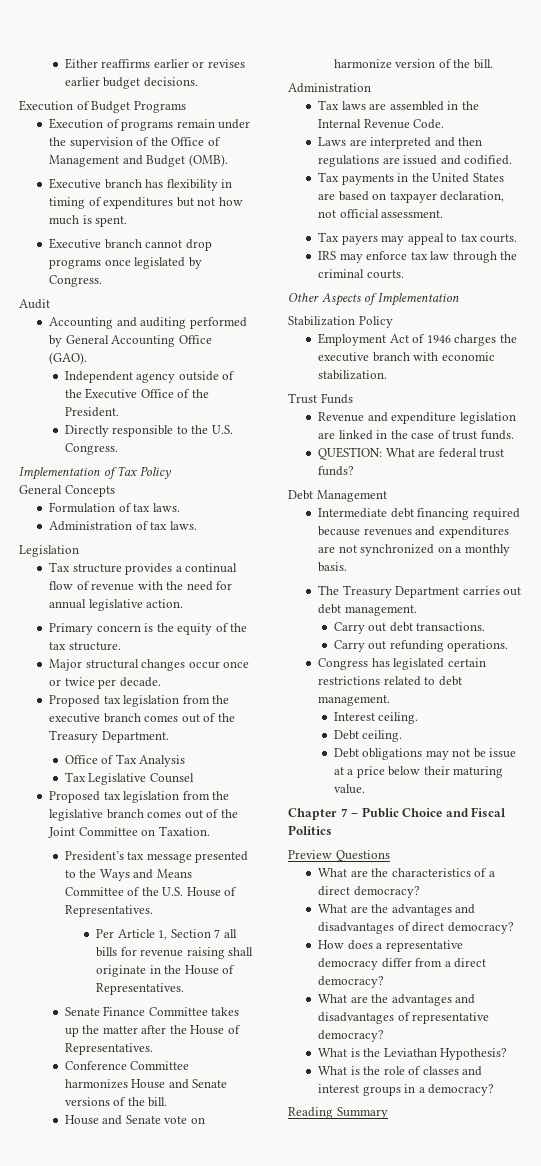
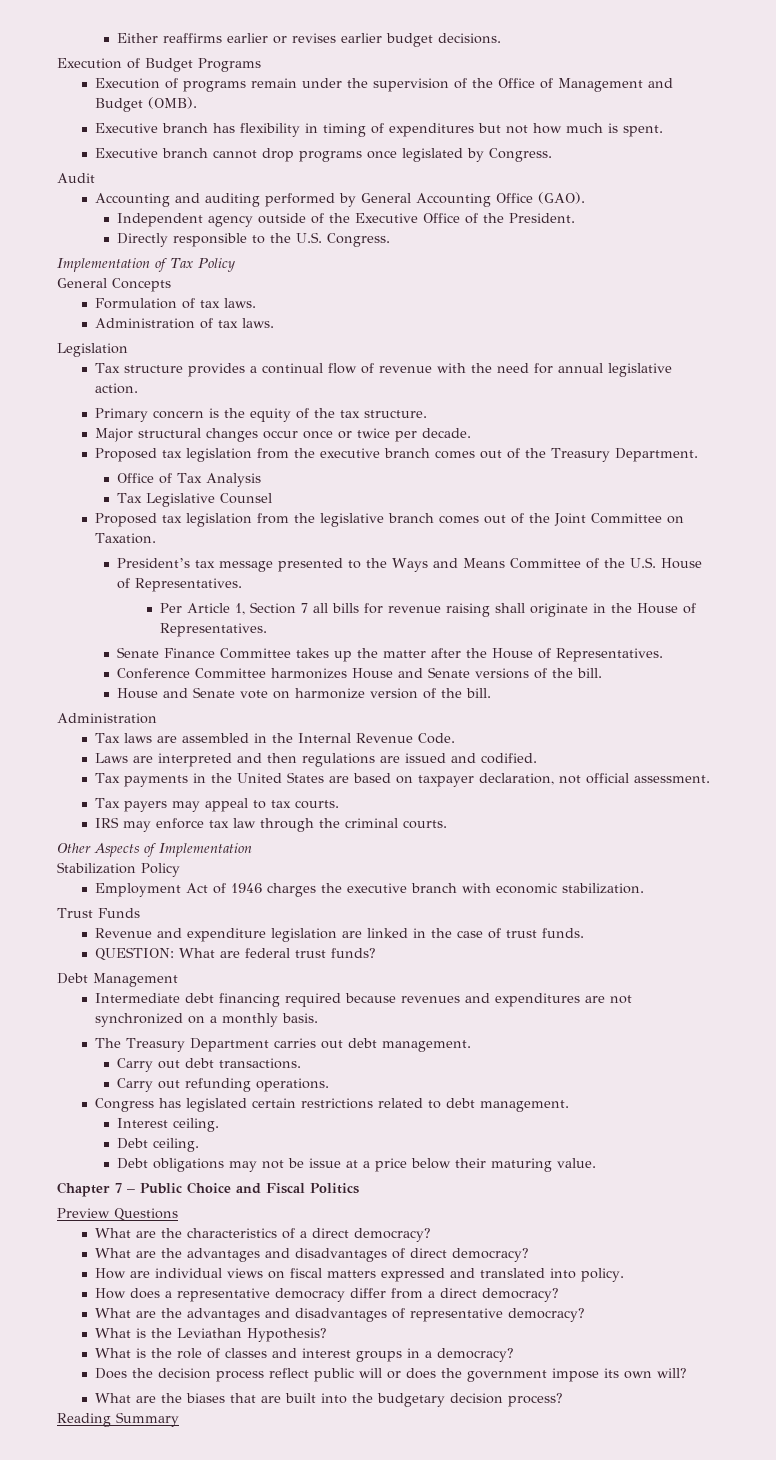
(514, 928) none -> [94,1268,624,1282] // How are individual views on fiscal matters expressed and translated into policy.
(495, 1090) none -> [94,1368,687,1382] [94,1393,563,1407] // Does the decision process reflect public will or does the government impose its own will? // What are the biases that are built into the budgetary decision process?

